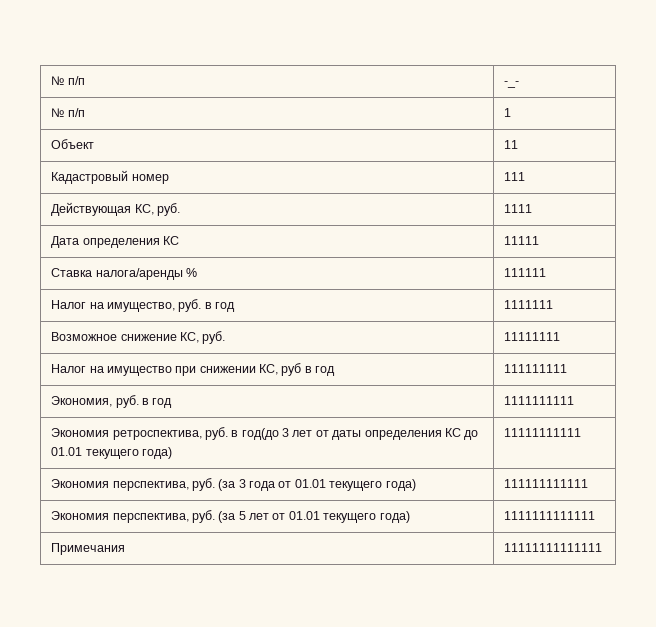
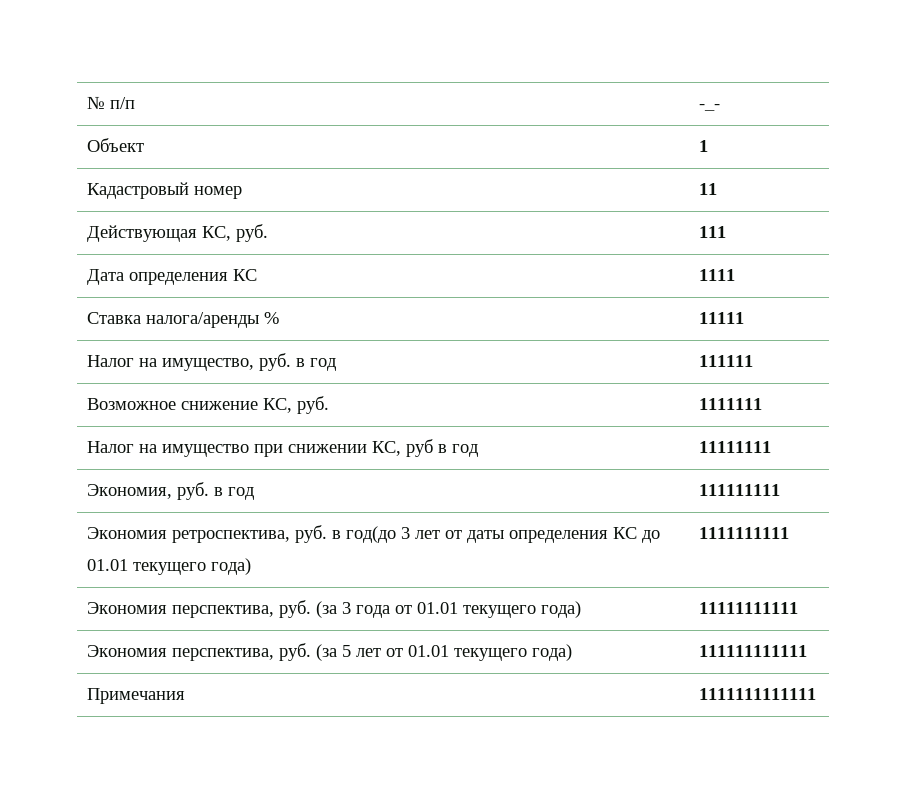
[51,108,85,117] [504,108,512,117] [51,139,95,149] [504,140,519,149] № п/п | 1 // Объект | 11 -> [87,138,145,152] [699,140,709,152] Объект | 1
[504,172,526,181] 111 -> [699,183,718,195] 11
[504,204,533,213] 1111 -> [699,226,727,238] 111
[504,236,540,245] 11111 -> [699,269,736,281] 1111
[504,268,547,277] 111111 -> [699,312,745,324] 11111
[504,300,554,309] 1111111 -> [699,355,754,367] 111111
[504,332,561,341] 11111111 -> [699,398,763,410] 1111111
[504,364,568,373] 111111111 -> [699,441,772,453] 11111111
[504,396,575,405] 1111111111 -> [699,484,781,496] 111111111
[504,428,582,437] 11111111111 -> [699,527,790,539] 1111111111
[504,479,589,488] 111111111111 -> [699,602,799,614] 11111111111
[504,511,596,520] 1111111111111 -> [699,645,808,657] 111111111111
[504,543,603,552] 11111111111111 -> [699,688,817,700] 1111111111111

